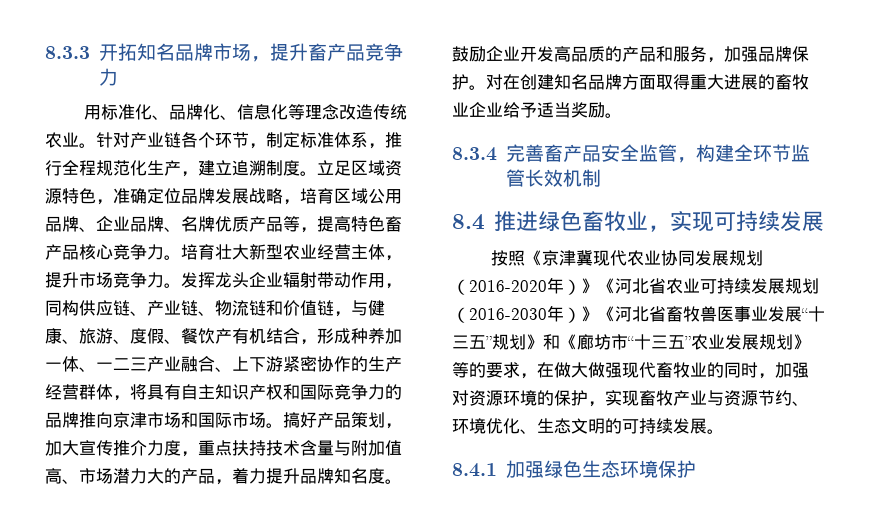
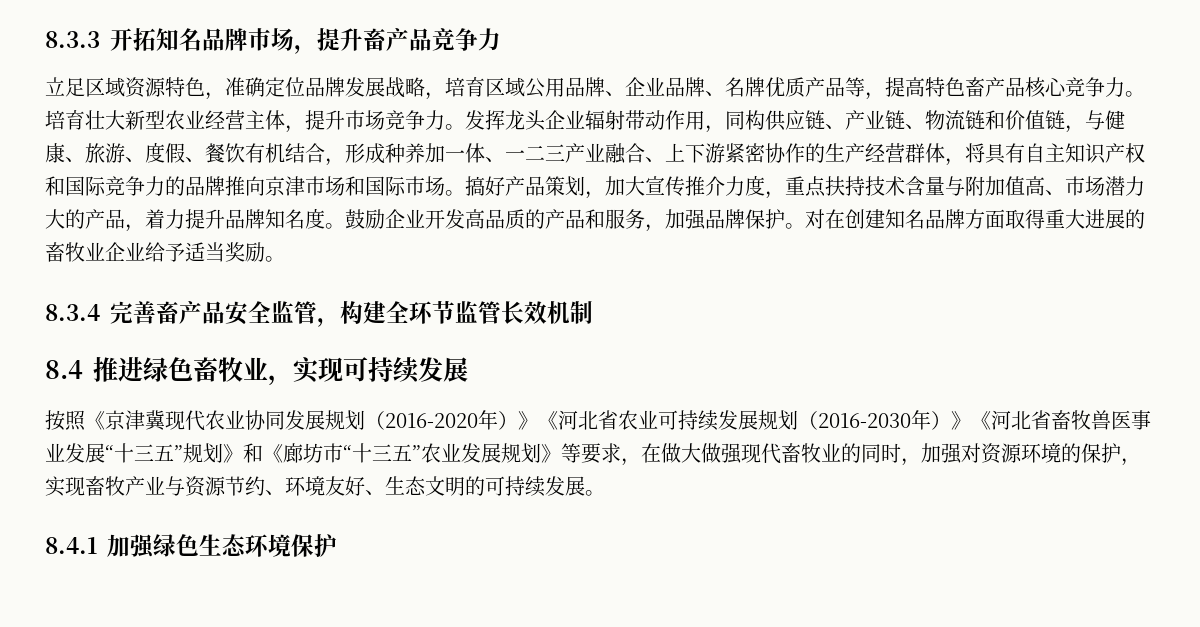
[84,104,408,120] [45,132,402,149] [45,160,317,177] 用标准化、品牌化、信息化等理念改造传统农业。针对产业链各个环节，制定标准体系，推行全程规范化生产，建立追溯制度。 -> (501, 39) none
[215,328,232,344] 产 -> (245, 153) none
[469,362,486,378] 的 -> (581, 453) none
[486,418,520,434] 优化 -> [325,476,365,496] 友好

